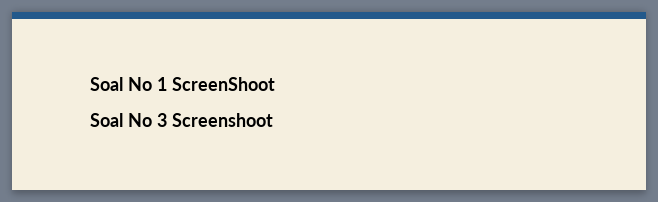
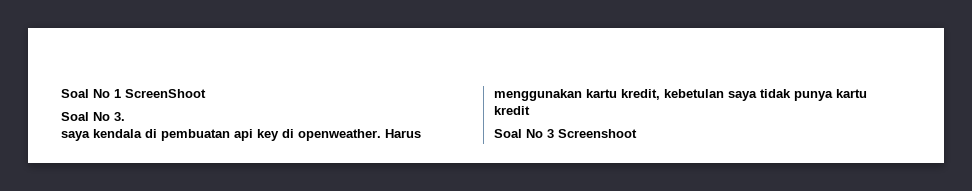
(275, 84) none -> [61,112,125,121] [61,129,421,141] [494,89,867,101] [494,106,530,115] // Soal No 3. // saya kendala di pembuatan api key di openweather. Harus menggunakan kartu kredit, kebetulan saya tidak punya kartu kredit

